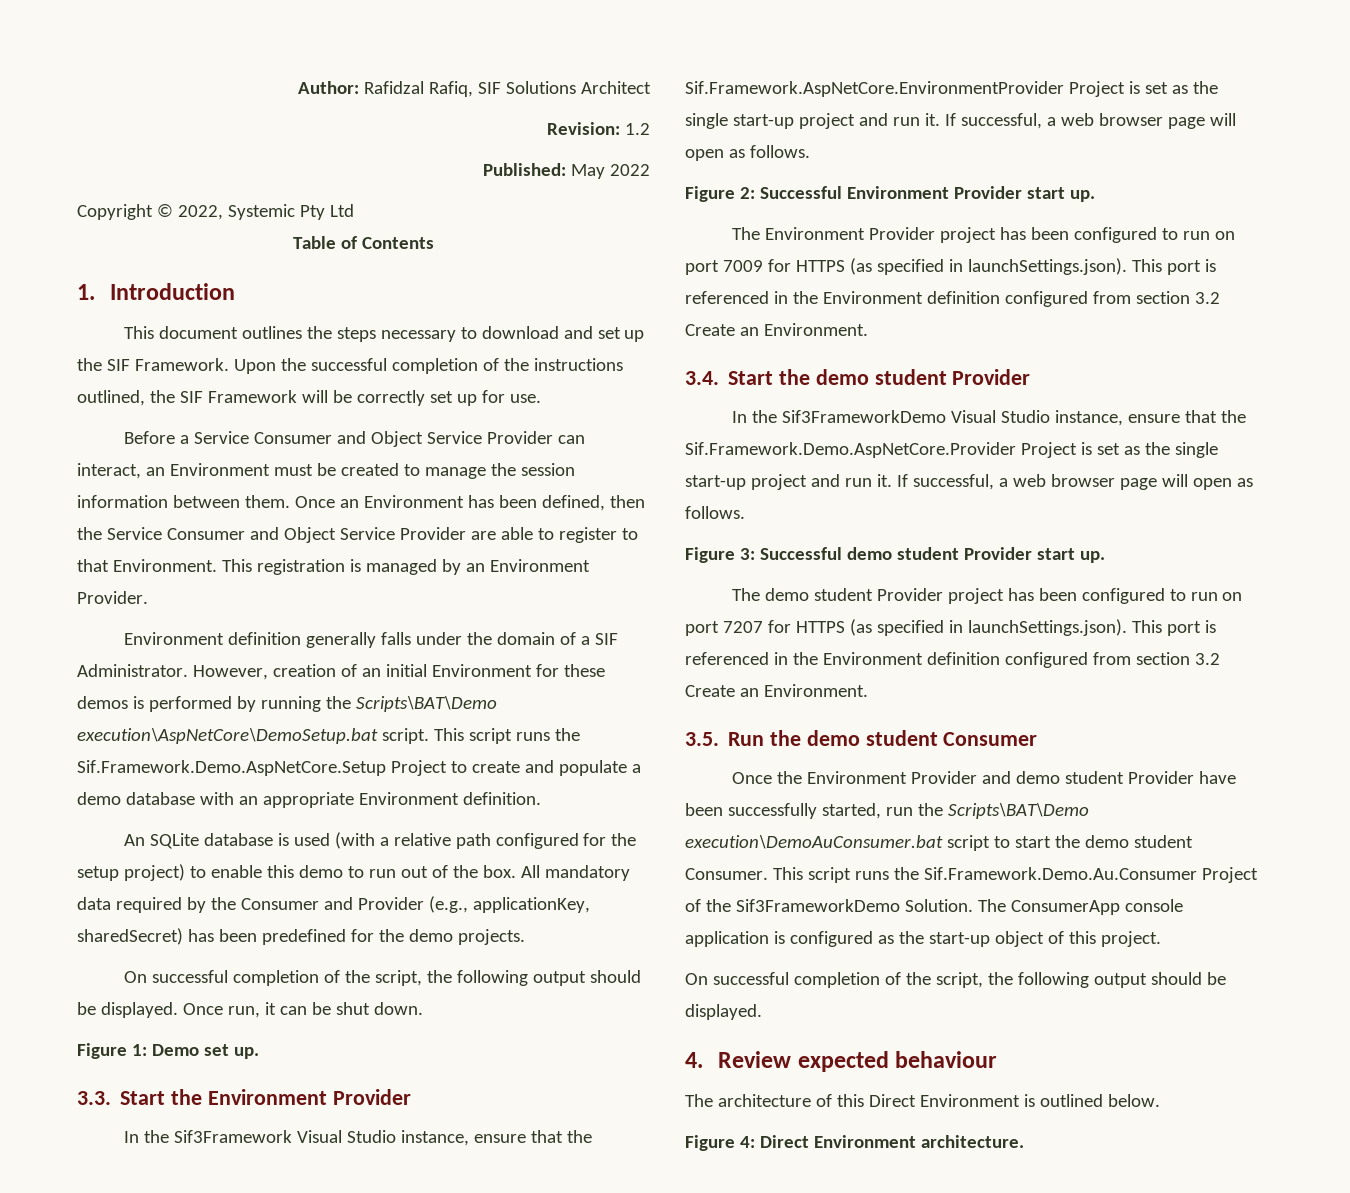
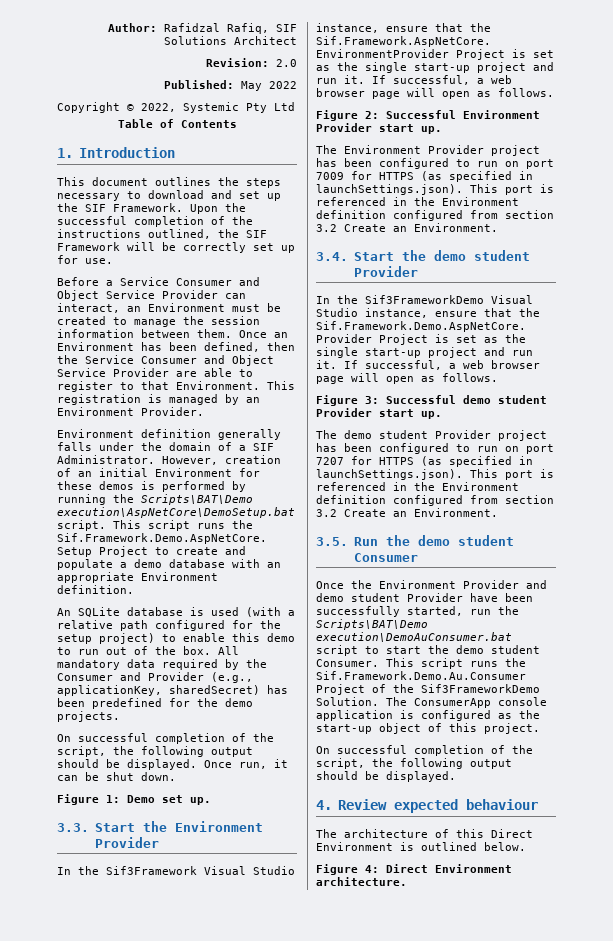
[625,123,650,135] 1.2 -> [276,59,297,67] 2.0

